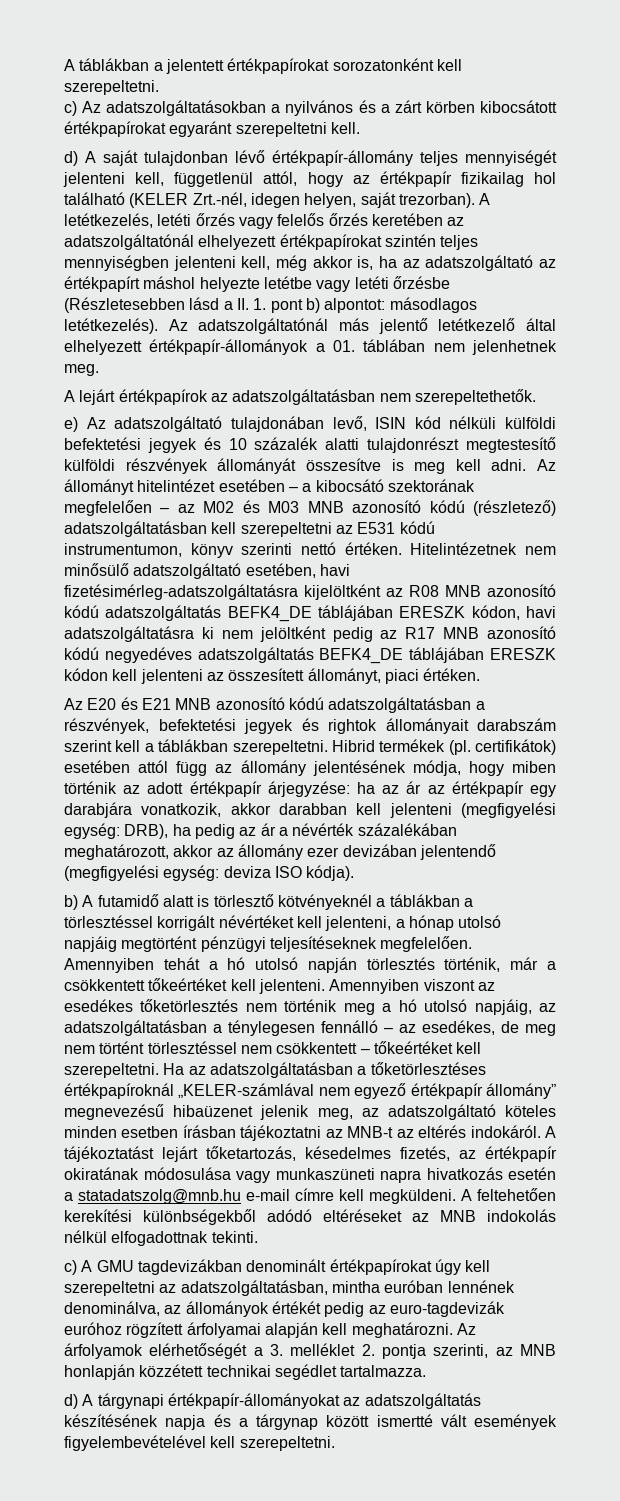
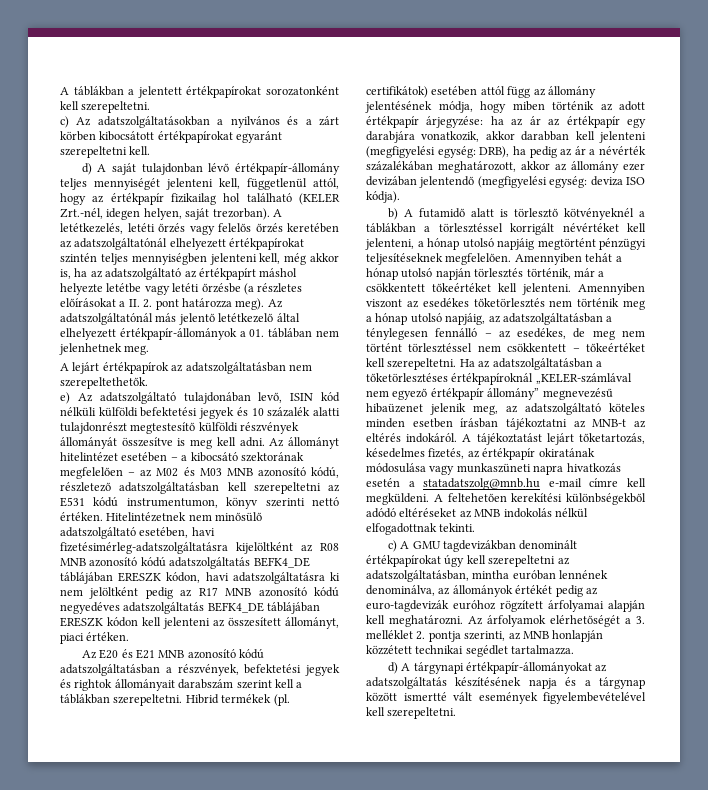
[64,297,477,313] [64,318,158,334] (Részletesebben lásd a II. 1. pont b) alpontot: másodlagos letétkezelés). -> [243,283,303,295] [60,298,265,310] (a részletes előírásokat a II. 2. pont határozza meg).
[429,500,557,516] kódú (részletező) -> [311,466,339,478] [60,482,111,492] kódú, részletező
[227,957,246,970] hó -> [366,268,398,280] hónap
[398,999,417,1012] hó -> [375,313,408,325] hónap

